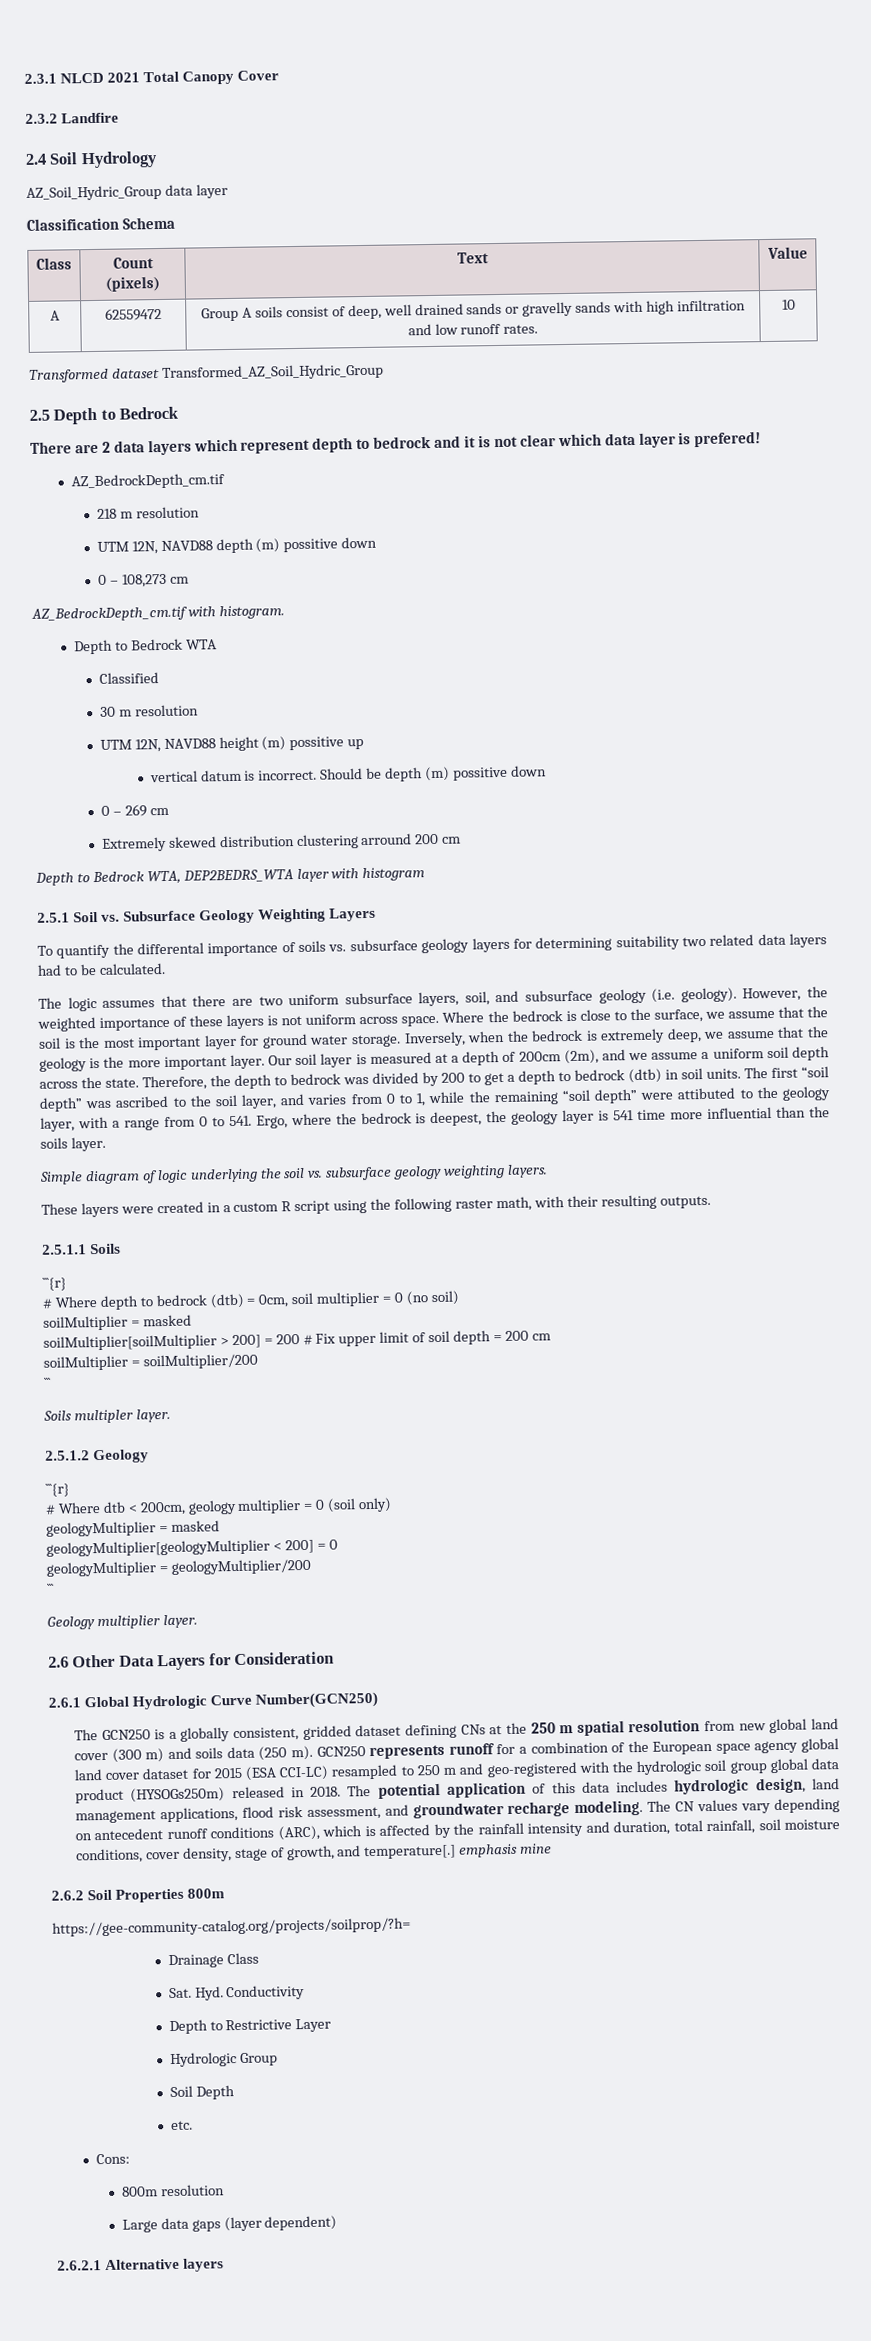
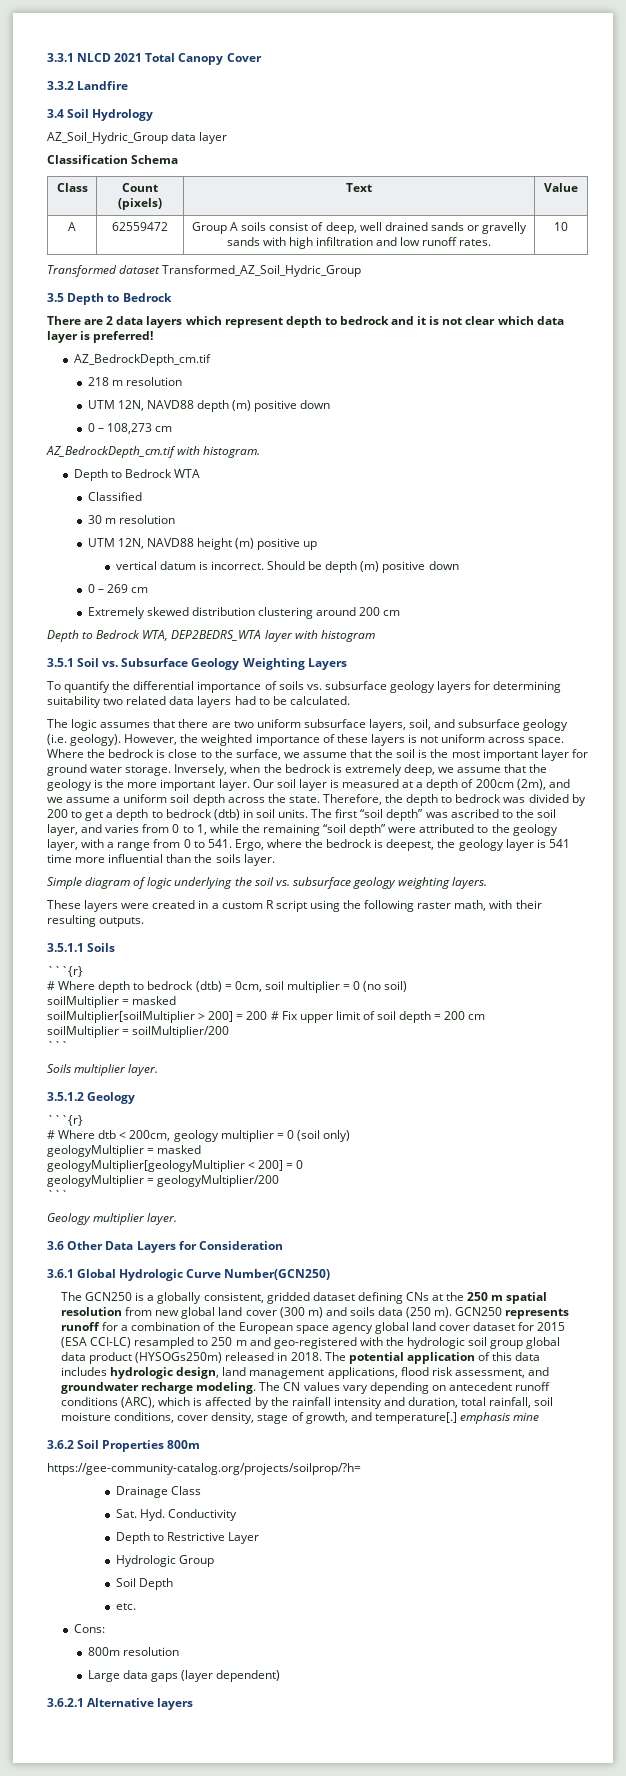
[24,73,57,84] 2.3.1 -> [47,53,74,62] 3.3.1
[25,113,58,124] 2.3.2 -> [47,81,74,90] 3.3.2
[25,153,47,165] 2.4 -> [47,109,64,118] 3.4
[29,409,50,421] 2.5 -> [47,293,64,302] 3.5
[694,431,762,448] prefered! -> [93,331,154,343] preferred!
[283,538,339,553] possitive -> [254,400,298,412] positive
[289,736,345,751] possitive -> [257,538,301,550] positive
[452,766,508,781] possitive -> [382,561,426,573] positive
[361,833,413,846] arround -> [316,607,357,616] around
[37,912,70,923] 2.5.1 -> [47,658,74,667] 3.5.1
[137,942,205,955] differental -> [133,681,195,690] differential
[677,1087,736,1100] attibuted -> [419,824,475,833] attributed
[42,1244,87,1255] 2.5.1.1 -> [47,943,84,952] 3.5.1.1
[73,1408,171,1424] [45,1450,90,1461] multipler layer. // 2.5.1.2 -> [74,1064,159,1076] [47,1092,84,1101] multiplier layer. // 3.5.1.2
[48,1656,69,1668] 2.6 -> [47,1241,64,1250] 3.6
[48,1697,81,1708] 2.6.1 -> [47,1269,74,1278] 3.6.1
[51,1890,84,1901] 2.6.2 -> [47,1440,74,1449] 3.6.2
[57,2260,102,2271] 2.6.2.1 -> [47,1698,84,1707] 3.6.2.1

